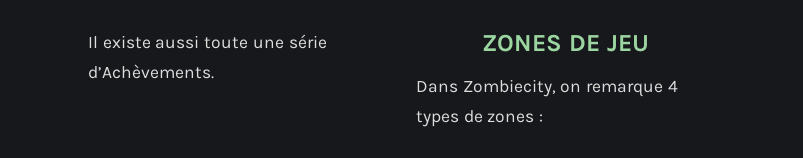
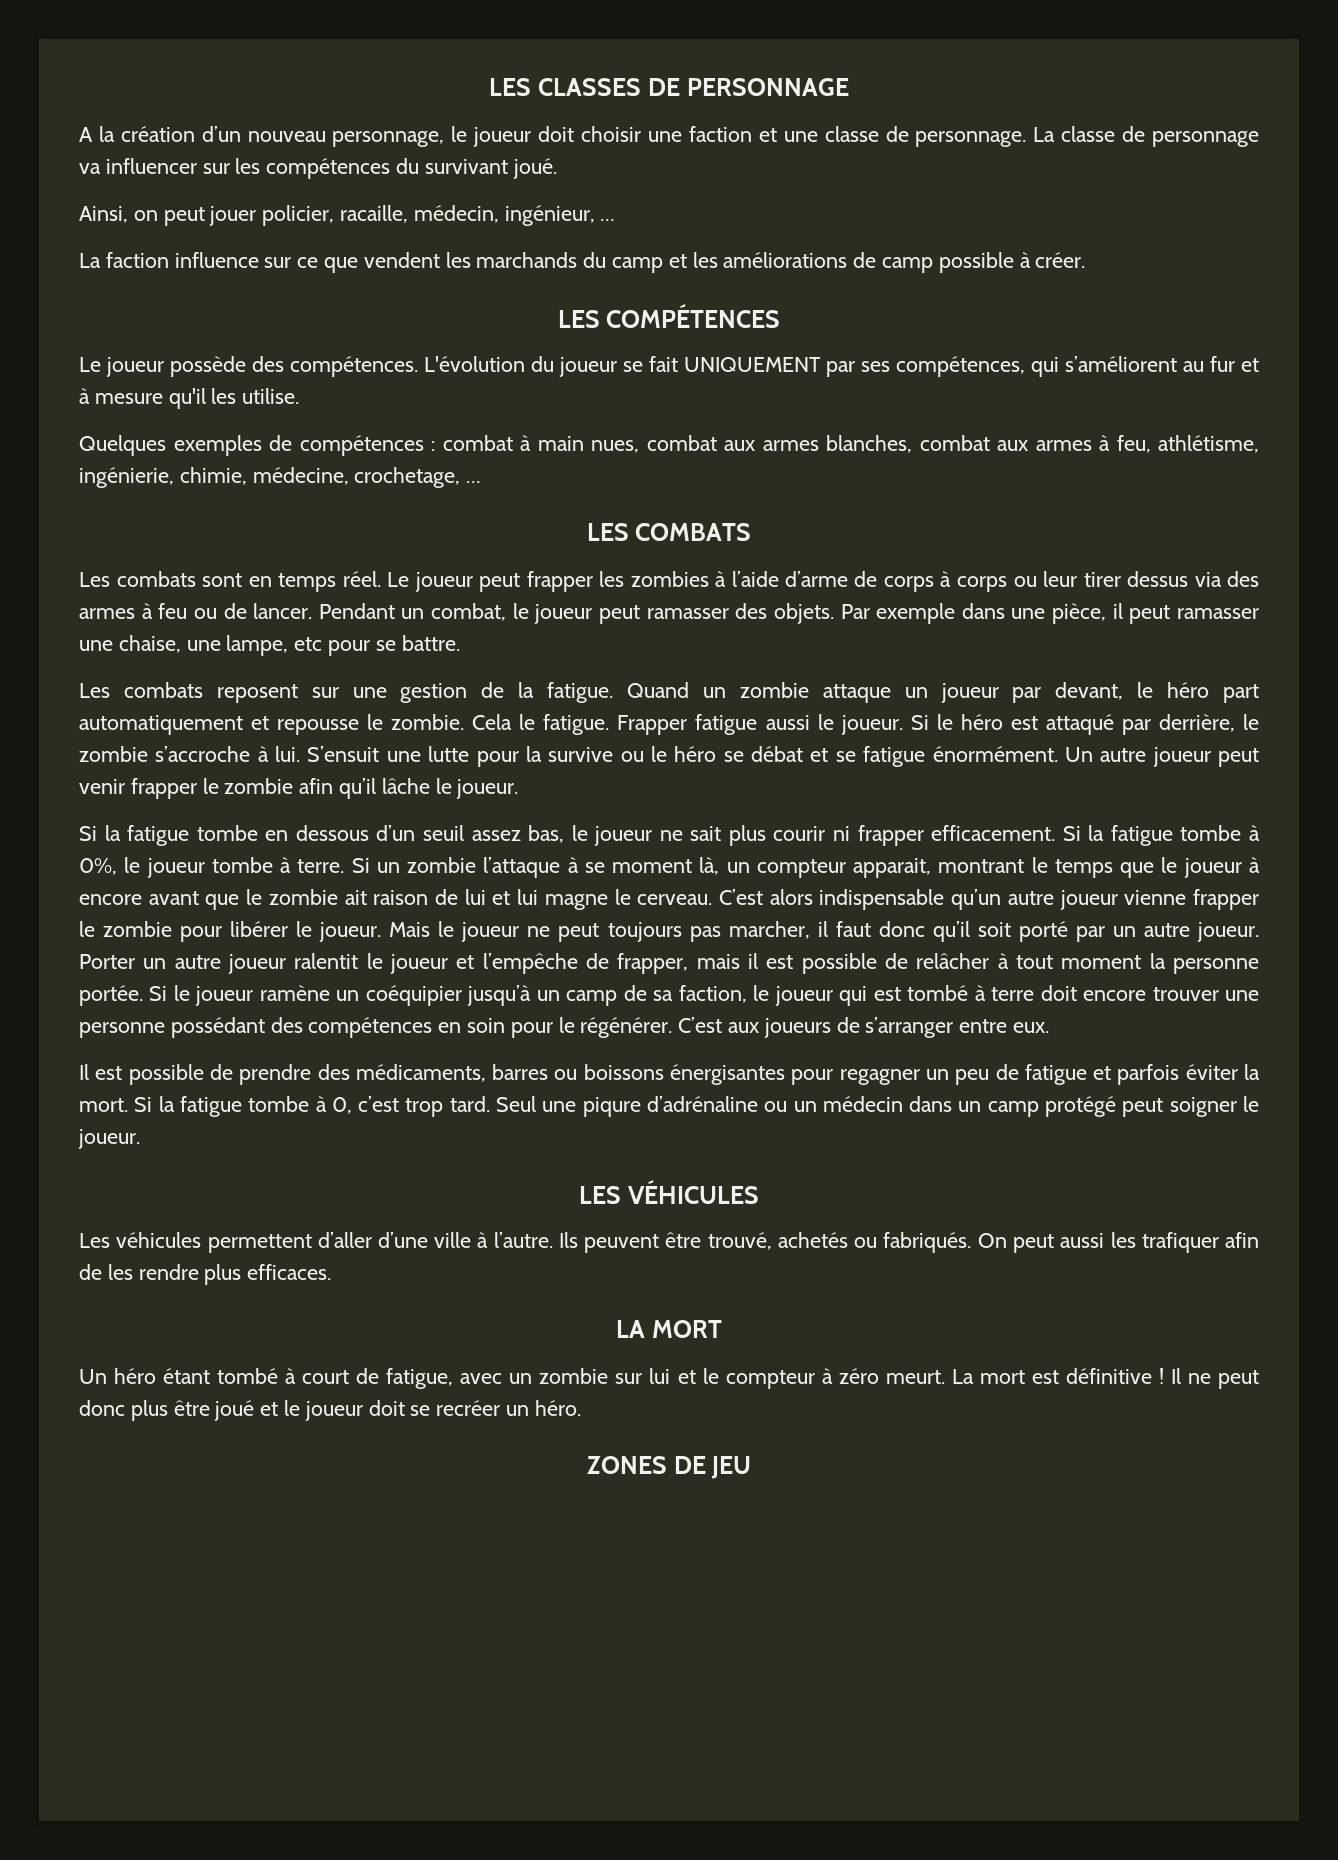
[88,34,327,49] [88,64,214,79] [482,34,649,52] [416,79,678,97] [416,110,544,127] Il existe aussi toute une série d’Achèvements. // ZONES DE JEU // Dans Zombiecity, on remarque 4 types de zones : -> [489,78,849,96] [79,126,1259,147] [79,158,557,179] [79,205,616,226] [79,252,1086,273] [557,304,781,328] [79,356,1259,377] [79,388,300,409] [79,435,1259,456] [79,467,482,488] [586,523,752,541] [79,571,1260,592] [79,603,1259,624] [79,635,460,656] [79,682,1259,703] [79,714,1259,735] [79,746,1260,767] [79,778,519,799] [79,825,1260,846] [79,857,1261,878] [79,889,1260,910] [79,921,1260,942] [79,953,1260,974] [79,985,1259,1006] [79,1017,1050,1038] [79,1064,1260,1085] [79,1096,1260,1117] [78,1129,140,1149] [579,1180,759,1204] [79,1232,1259,1253] [79,1264,332,1285] [616,1320,722,1338] [79,1368,1259,1389] [79,1400,581,1421] [586,1456,752,1479] LES CLASSES DE PERSONNAGE // A la création d’un nouveau personnage, le joueur doit choisir une faction et une classe de personnage. La classe de personnage va influencer sur les compétences du survivant joué. // Ainsi, on peut jouer policier, racaille, médecin, ingénieur, … // La faction influence sur ce que vendent les marchands du camp et les améliorations de camp possible à créer. // LES COMPÉTENCES // Le joueur possède des compétences. L'évolution du joueur se fait UNIQUEMENT par ses compétences, qui s’améliorent au fur et à mesure qu'il les utilise. // Quelques exemples de compétences : combat à main nues, combat aux armes blanches, combat aux armes à feu, athlétisme, ingénierie, chimie, médecine, crochetage, … // LES COMBATS // Les combats sont en temps réel. Le joueur peut frapper les zombies à l’aide d’arme de corps à corps ou leur tirer dessus via des armes à feu ou de lancer. Pendant un combat, le joueur peut ramasser des objets. Par exemple dans une pièce, il peut ramasser une chaise, une lampe, etc pour se battre. // Les combats reposent sur une gestion de la fatigue. Quand un zombie attaque un joueur par devant, le héro part automatiquement et repousse le zombie. Cela le fatigue. Frapper fatigue aussi le joueur. Si le héro est attaqué par derrière, le zombie s’accroche à lui. S’ensuit une lutte pour la survive ou le héro se débat et se fatigue énormément. Un autre joueur peut venir frapper le zombie afin qu’il lâche le joueur. // Si la fatigue tombe en dessous d’un seuil assez bas, le joueur ne sait plus courir ni frapper efficacement. Si la fatigue tombe à 0%, le joueur tombe à terre. Si un zombie l’attaque à se moment là, un compteur apparait, montrant le temps que le joueur à encore avant que le zombie ait raison de lui et lui magne le cerveau. C’est alors indispensable qu’un autre joueur vienne frapper le zombie pour libérer le joueur. Mais le joueur ne peut toujours pas marcher, il faut donc qu’il soit porté par un autre joueur. Porter un autre joueur ralentit le joueur et l’empêche de frapper, mais il est possible de relâcher à tout moment la personne portée. Si le joueur ramène un coéquipier jusqu’à un camp de sa faction, le joueur qui est tombé à terre doit encore trouver une personne possédant des compétences en soin pour le régénérer. C’est aux joueurs de s’arranger entre eux. // Il est possible de prendre des médicaments, barres ou boissons énergisantes pour regagner un peu de fatigue et parfois éviter la mort. Si la fatigue tombe à 0, c’est trop tard. Seul une piqure d’adrénaline ou un médecin dans un camp protégé peut soigner le joueur. // LES VÉHICULES // Les véhicules permettent d’aller d’une ville à l’autre. Ils peuvent être trouvé, achetés ou fabriqués. On peut aussi les trafiquer afin de les rendre plus efficaces. // LA MORT // Un héro étant tombé à court de fatigue, avec un zombie sur lui et le compteur à zéro meurt. La mort est définitive ! Il ne peut donc plus être joué et le joueur doit se recréer un héro. // ZONES DE JEU

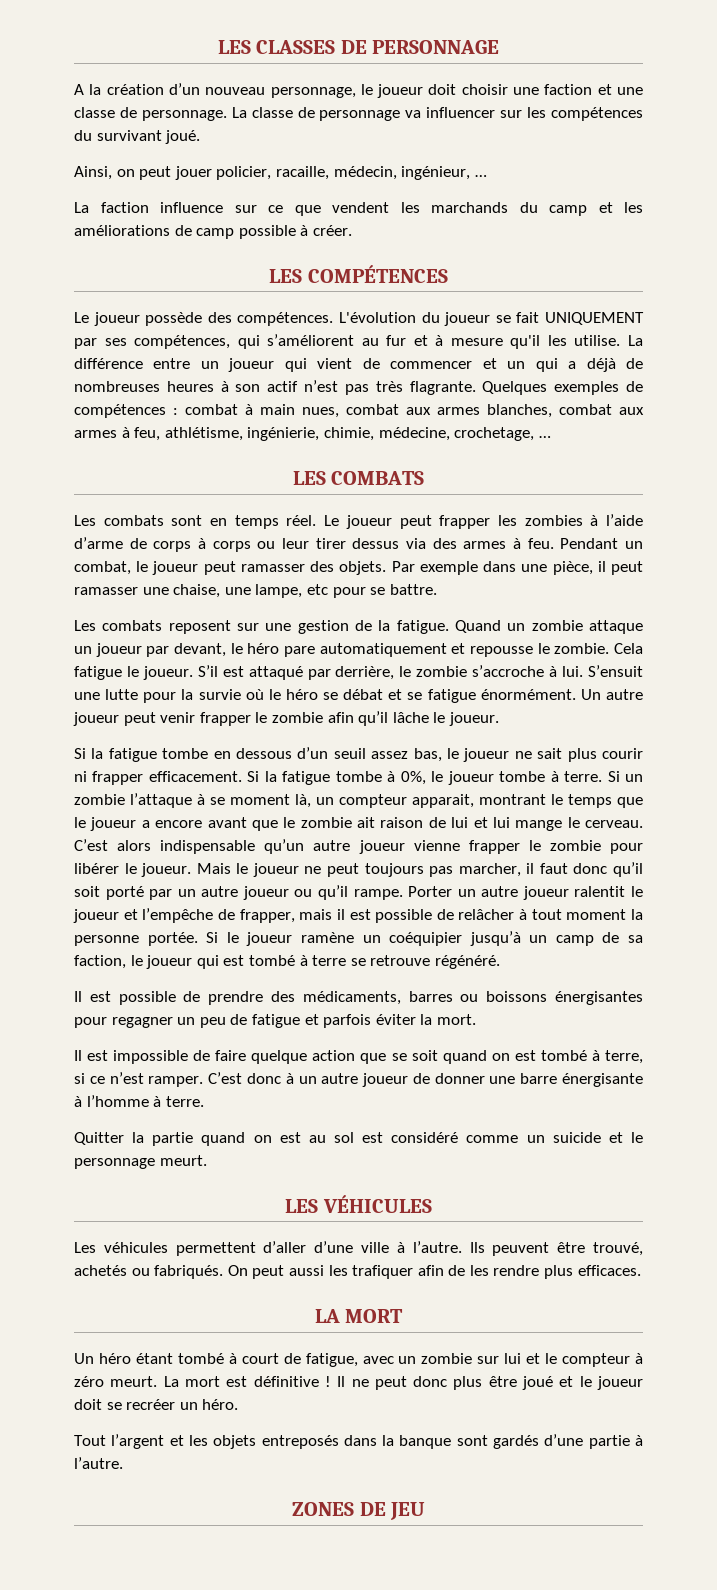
(300, 396) // -> [628,335,644,346] [74,358,643,372] [74,380,476,395] La différence entre un joueur qui vient de commencer et un qui a déjà de nombreuses heures à son actif n’est pas très flagrante.
[158,603,313,619] feu ou de lancer. -> [527,538,554,549] feu.
[1222,684,1259,703] part -> [283,646,315,657] pare
[519,714,1003,735] le fatigue. Frapper fatigue aussi le joueur. Si le héro -> [74,665,218,680] fatigue le joueur. S’il
[548,747,644,762] survive ou -> [198,689,264,700] survie où
[1249,857,1261,873] à -> [141,820,150,828] a
[544,894,608,910] magne -> [515,820,563,831] mange
[1197,922,1260,942] joueur. -> [242,885,403,900] joueur ou qu’il rampe.
[1040,985,1259,1001] [79,1017,1050,1038] doit encore trouver une personne possédant des compétences en soin pour le régénérer. C’est aux joueurs de s’arranger entre eux. -> [350,955,500,969] se retrouve régénéré.
[134,1096,1260,1117] [78,1129,140,1149] Si la fatigue tombe à 0, c’est trop tard. Seul une piqure d’adrénaline ou un médecin dans un camp protégé peut soigner le joueur. -> [74,1050,643,1064] [74,1072,643,1087] [74,1095,204,1107] [74,1132,643,1146] [74,1155,207,1169] // Il est impossible de faire quelque action que se soit quand on est tombé à terre, si ce n’est ramper. C’est donc à un autre joueur de donner une barre énergisante à l’homme à terre. // Quitter la partie quand on est au sol est considéré comme un suicide et le personnage meurt.
(581, 1408) none -> [74,1434,643,1449] [74,1457,123,1469] // Tout l’argent et les objets entreposés dans la banque sont gardés d’une partie à l’autre.

